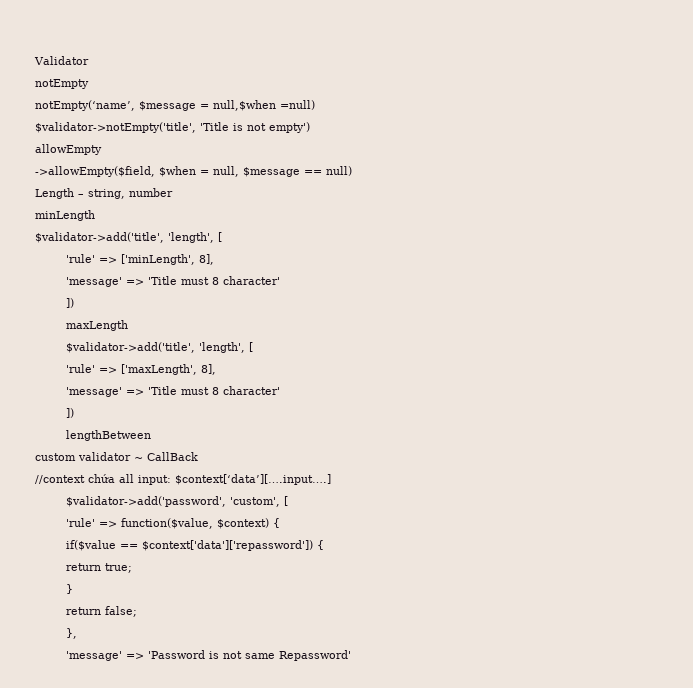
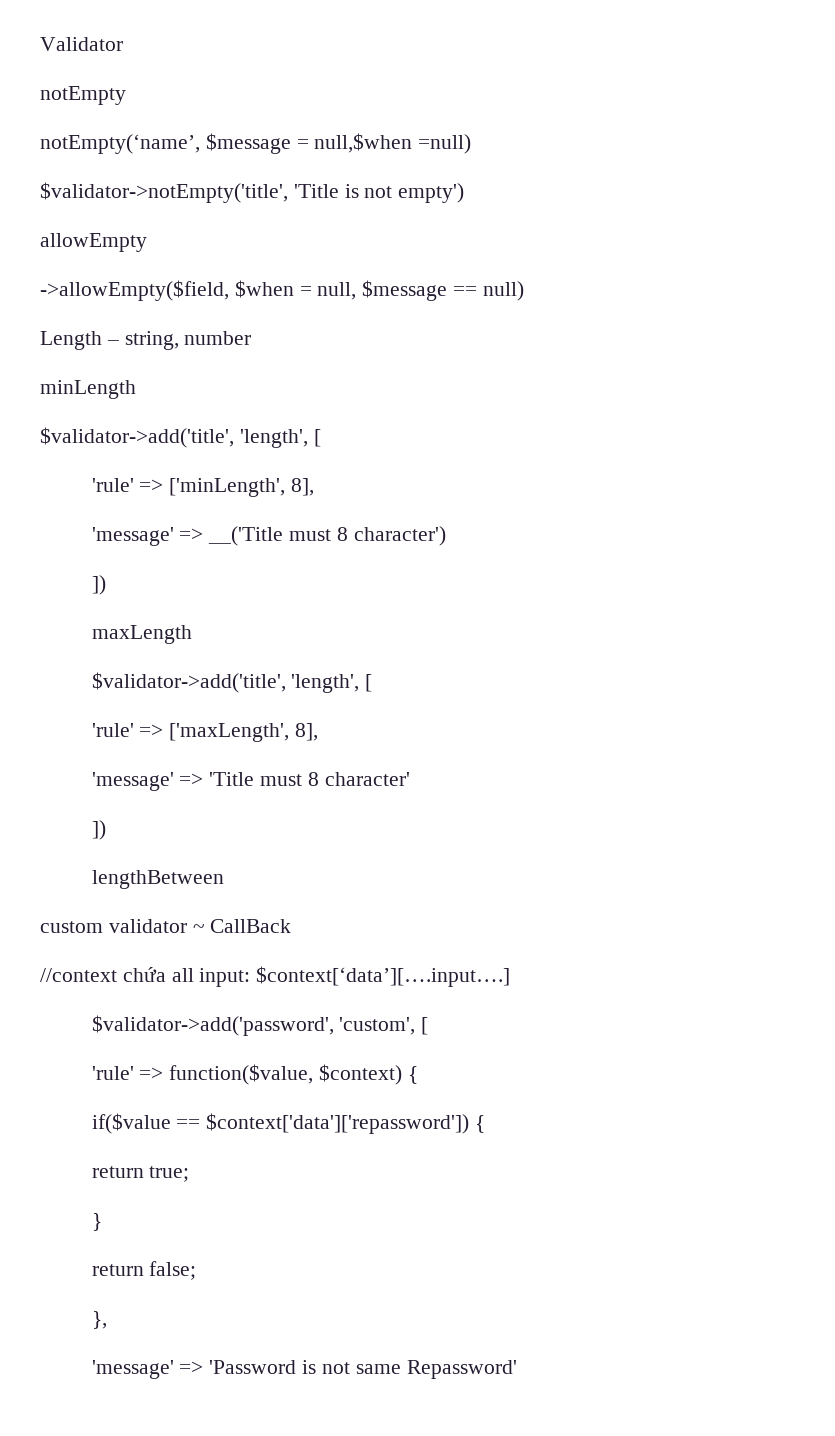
[148,276,281,285] 'Title must 8 character' -> [208,526,446,546] __('Title must 8 character')

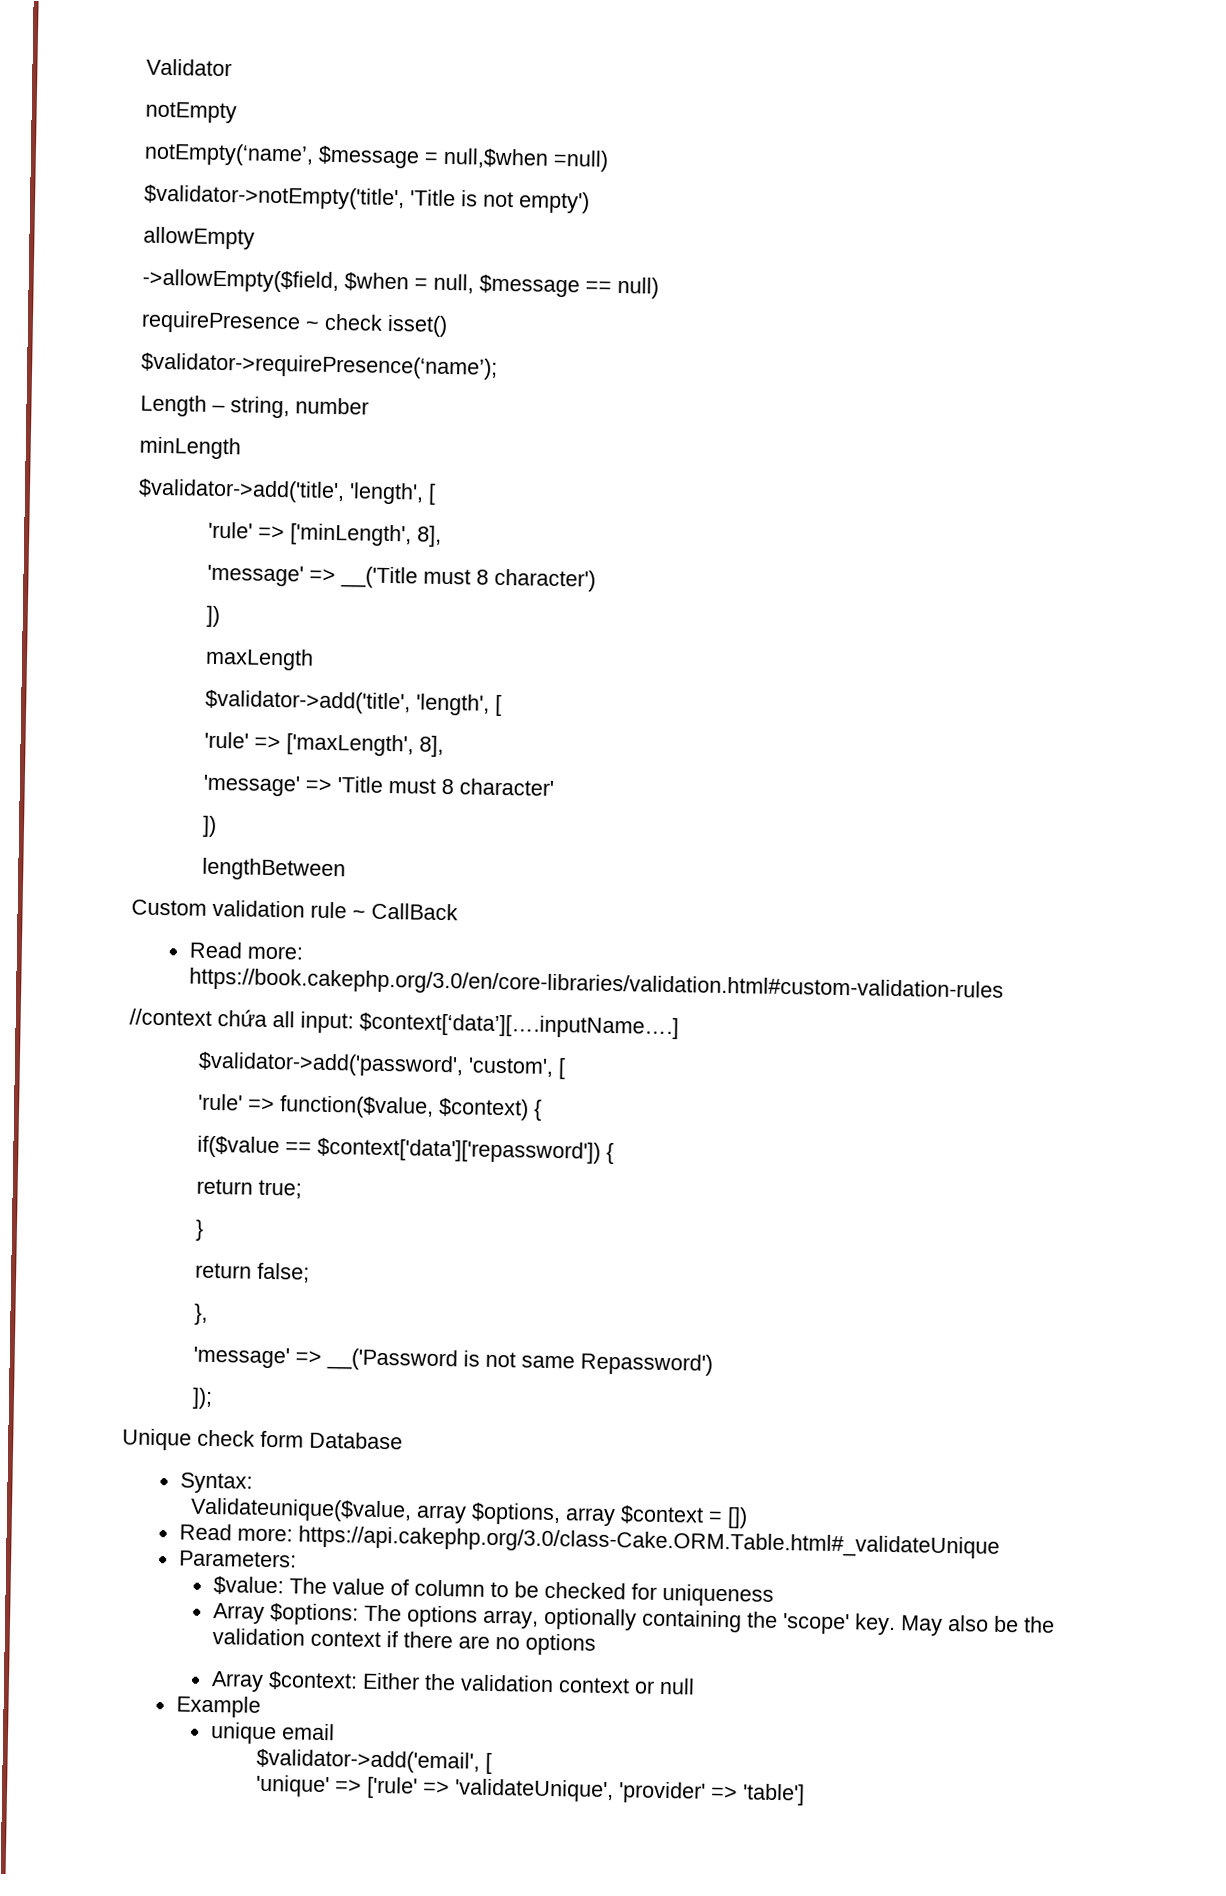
(524, 291) none -> [141,310,448,337] [141,352,498,380] // requirePresence ~ check isset() // $validator->requirePresence(‘name’);
[40,919,187,933] custom validator -> [131,899,347,919] Custom validation rule
(292, 926) none -> [188,941,303,960] [188,967,1004,1003] // Read more: https://book.cakephp.org/3.0/en/core-libraries/validation.html#custom-validation-rules
[256,966,511,987] $context[‘data’][….input….] -> [359,1012,679,1040] $context[‘data’][….inputName….]
[209,1360,297,1374] 'Password -> [326,1348,459,1372] __('Password
[406,1360,517,1379] Repassword' -> [580,1352,714,1376] [192,1387,214,1410] [122,1428,403,1451] [179,1472,253,1494] [190,1497,749,1529] [178,1523,1000,1559] [178,1550,297,1568] [212,1576,774,1607] [212,1603,1055,1636] [211,1628,596,1656] [210,1671,695,1695] [175,1695,261,1718] [209,1722,335,1745] [256,1748,493,1775] [255,1774,806,1806] Repassword') // ]); // Unique check form Database // Syntax: // Validateunique($value, array $options, array $context = []) // Read more: https://api.cakephp.org/3.0/class-Cake.ORM.Table.html#_validateUnique // Parameters: // $value: The value of column to be checked for uniqueness // Array $options: The options array, optionally containing the 'scope' key. May also be the validation context if there are no options // Array $context: Either the validation context or null // Example // unique email // $validator->add('email', [ // 'unique' => ['rule' => 'validateUnique', 'provider' => 'table']

